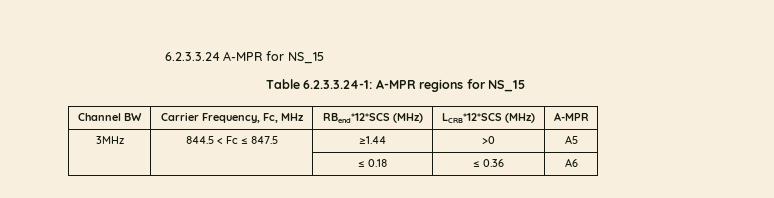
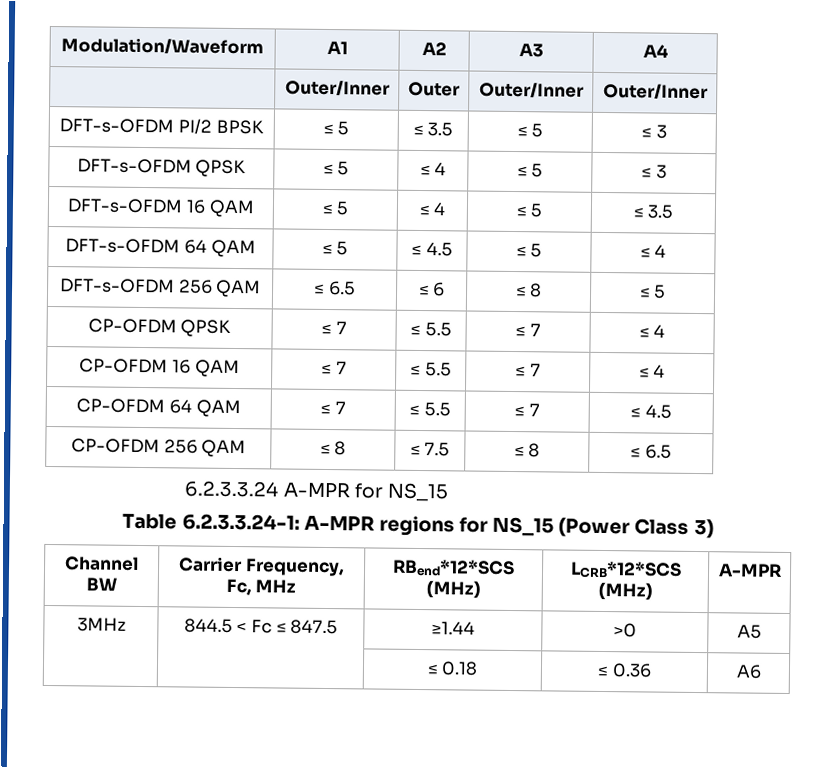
(164, 56) none -> [61,37,264,56] [326,40,348,55] [421,42,447,56] [518,43,544,58] [642,44,669,58] [284,79,390,97] [408,81,460,97] [478,81,584,99] [602,82,708,101] [59,118,264,135] [322,121,350,136] [412,122,454,137] [516,123,544,138] [641,124,667,139] [76,158,247,178] [322,161,350,176] [419,162,447,176] [516,163,544,178] [641,164,667,179] [67,198,255,218] [321,201,350,216] [418,202,447,216] [515,203,544,218] [632,204,674,219] [65,238,256,258] [321,241,349,256] [411,242,453,257] [515,243,543,258] [639,244,667,258] [59,278,262,298] [314,281,356,296] [418,282,446,297] [515,283,543,298] [638,284,667,299] [87,318,232,337] [321,321,347,335] [410,322,452,337] [515,323,541,337] [638,324,666,338] [79,358,240,378] [321,361,347,375] [410,362,452,377] [515,363,541,377] [638,364,666,378] [76,398,241,418] [320,401,346,415] [409,402,451,417] [514,403,540,417] [630,404,672,419] [70,438,247,458] [319,441,347,456] [409,442,451,457] [513,443,541,458] [630,444,672,459] Modulation/Waveform | A1 | A2 | A3 | A4 // | Outer/Inner | Outer | Outer/Inner | Outer/Inner // DFT-s-OFDM PI/2 BPSK | ≤ 5 | ≤ 3.5 | ≤ 5 | ≤ 3 // DFT-s-OFDM QPSK | ≤ 5 | ≤ 4 | ≤ 5 | ≤ 3 // DFT-s-OFDM 16 QAM | ≤ 5 | ≤ 4 | ≤ 5 | ≤ 3.5 // DFT-s-OFDM 64 QAM | ≤ 5 | ≤ 4.5 | ≤ 5 | ≤ 4 // DFT-s-OFDM 256 QAM | ≤ 6.5 | ≤ 6 | ≤ 8 | ≤ 5 // CP-OFDM QPSK | ≤ 7 | ≤ 5.5 | ≤ 7 | ≤ 4 // CP-OFDM 16 QAM | ≤ 7 | ≤ 5.5 | ≤ 7 | ≤ 4 // CP-OFDM 64 QAM | ≤ 7 | ≤ 5.5 | ≤ 7 | ≤ 4.5 // CP-OFDM 256 QAM | ≤ 8 | ≤ 7.5 | ≤ 8 | ≤ 6.5 //
(525, 86) none -> [558,517,714,539] (Power Class 3)

